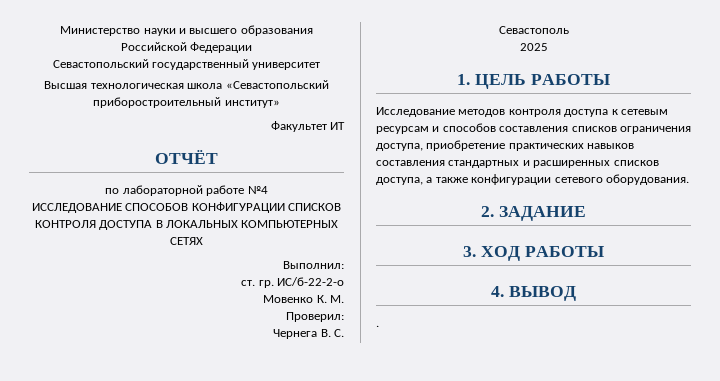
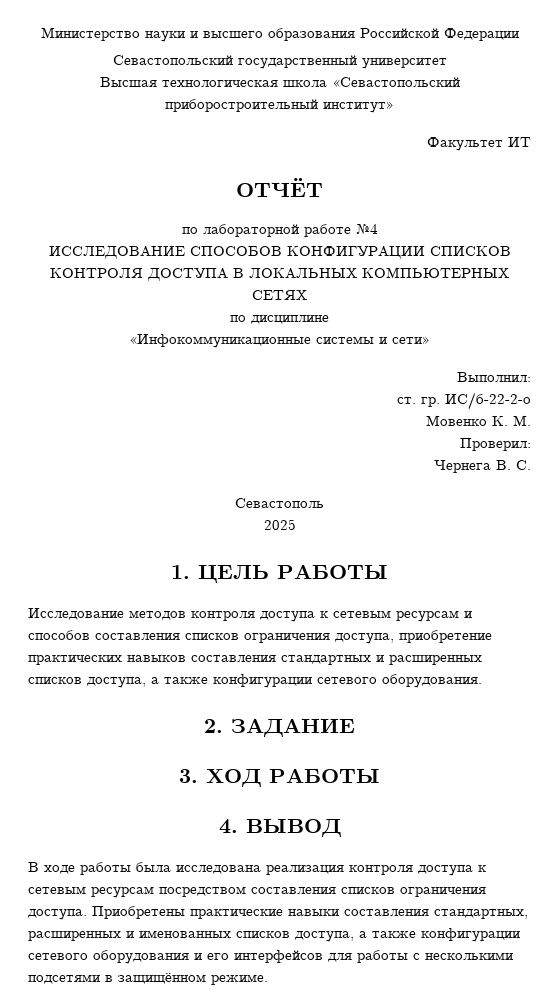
(203, 241) none -> [230,315,329,324] [129,334,430,348] // по дисциплине // «Инфокоммуникационные системы и сети»
[376,325,379,327] . -> [28,862,487,876] [28,886,486,898] [28,906,528,920] [28,928,520,942] [28,950,513,964] [28,973,268,985] В ходе работы была исследована реализация контроля доступа к сетевым ресурсам посредством составления списков ограничения доступа. Приобретены практические навыки составления стандартных, расширенных и именованных списков доступа, а также конфигурации сетевого оборудования и его интерфейсов для работы с несколькими подсетями в защищённом режиме.

